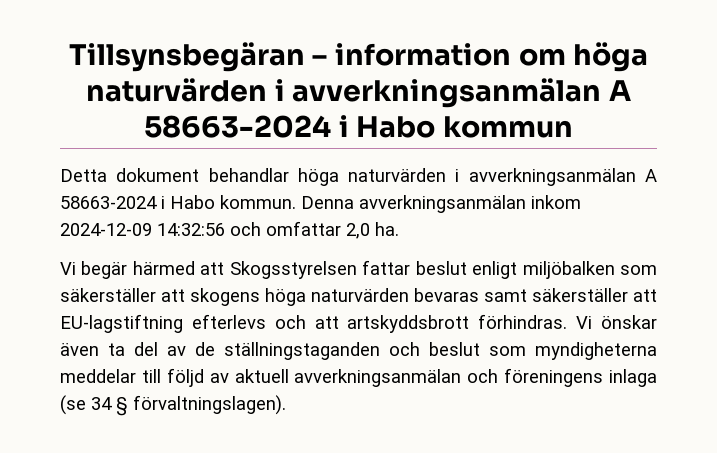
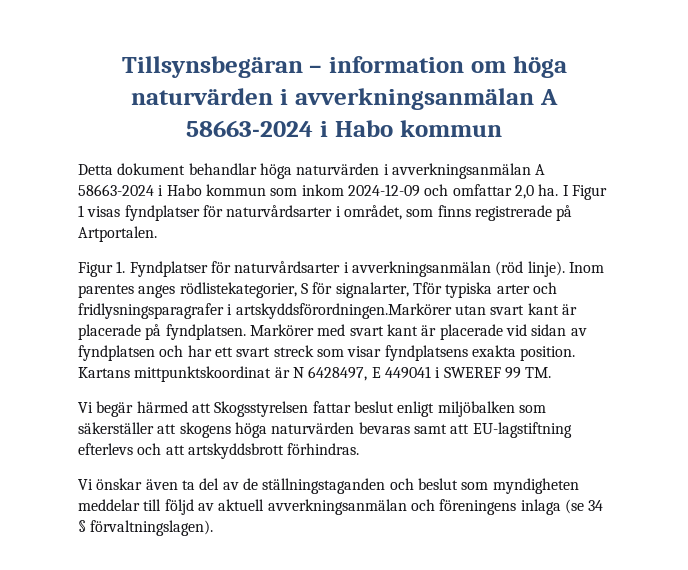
[220,195,526,213] kommun. Denna avverkningsanmälan -> [205,184,298,196] kommun som
[157,223,225,236] 14:32:56 -> (420, 190) none
(399, 229) none -> [562,185,607,200] [78,205,573,221] [78,226,157,242] [78,261,604,277] [78,282,557,298] [78,303,577,319] [78,324,587,340] [78,345,576,361] [78,366,552,382] I Figur 1 visas fyndplatser för naturvårdsarter i området, som finns registrerade på Artportalen. // Figur 1. Fyndplatser för naturvårdsarter i avverkningsanmälan (röd linje). Inom parentes anges rödlistekategorier, S för signalarter, Tför typiska arter och fridlysningsparagrafer i artskyddsförordningen.Markörer utan svart kant är placerade på fyndplatsen. Markörer med svart kant är placerade vid sidan av fyndplatsen och har ett svart streck som visar fyndplatsens exakta position. Kartans mittpunktskoordinat är N 6428497, E 449041 i SWEREF 99 TM.
[532,288,628,302] säkerställer -> (447, 429) none
(568, 321) none -> (360, 449) //
[535,342,657,360] myndigheterna -> [492,478,579,494] myndigheten

